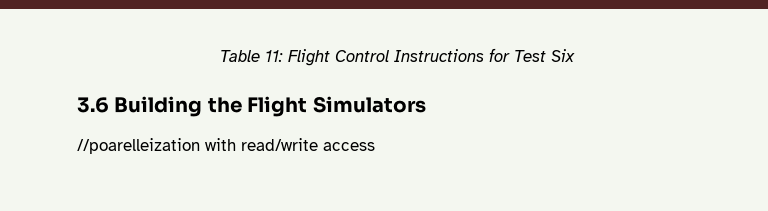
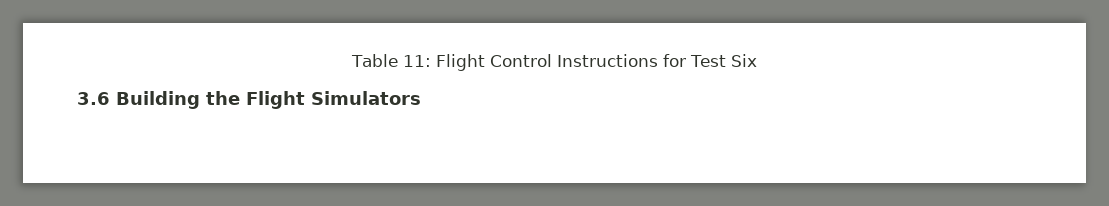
[77,138,375,154] // //poarelleization with read/write access -> (421, 98) none

